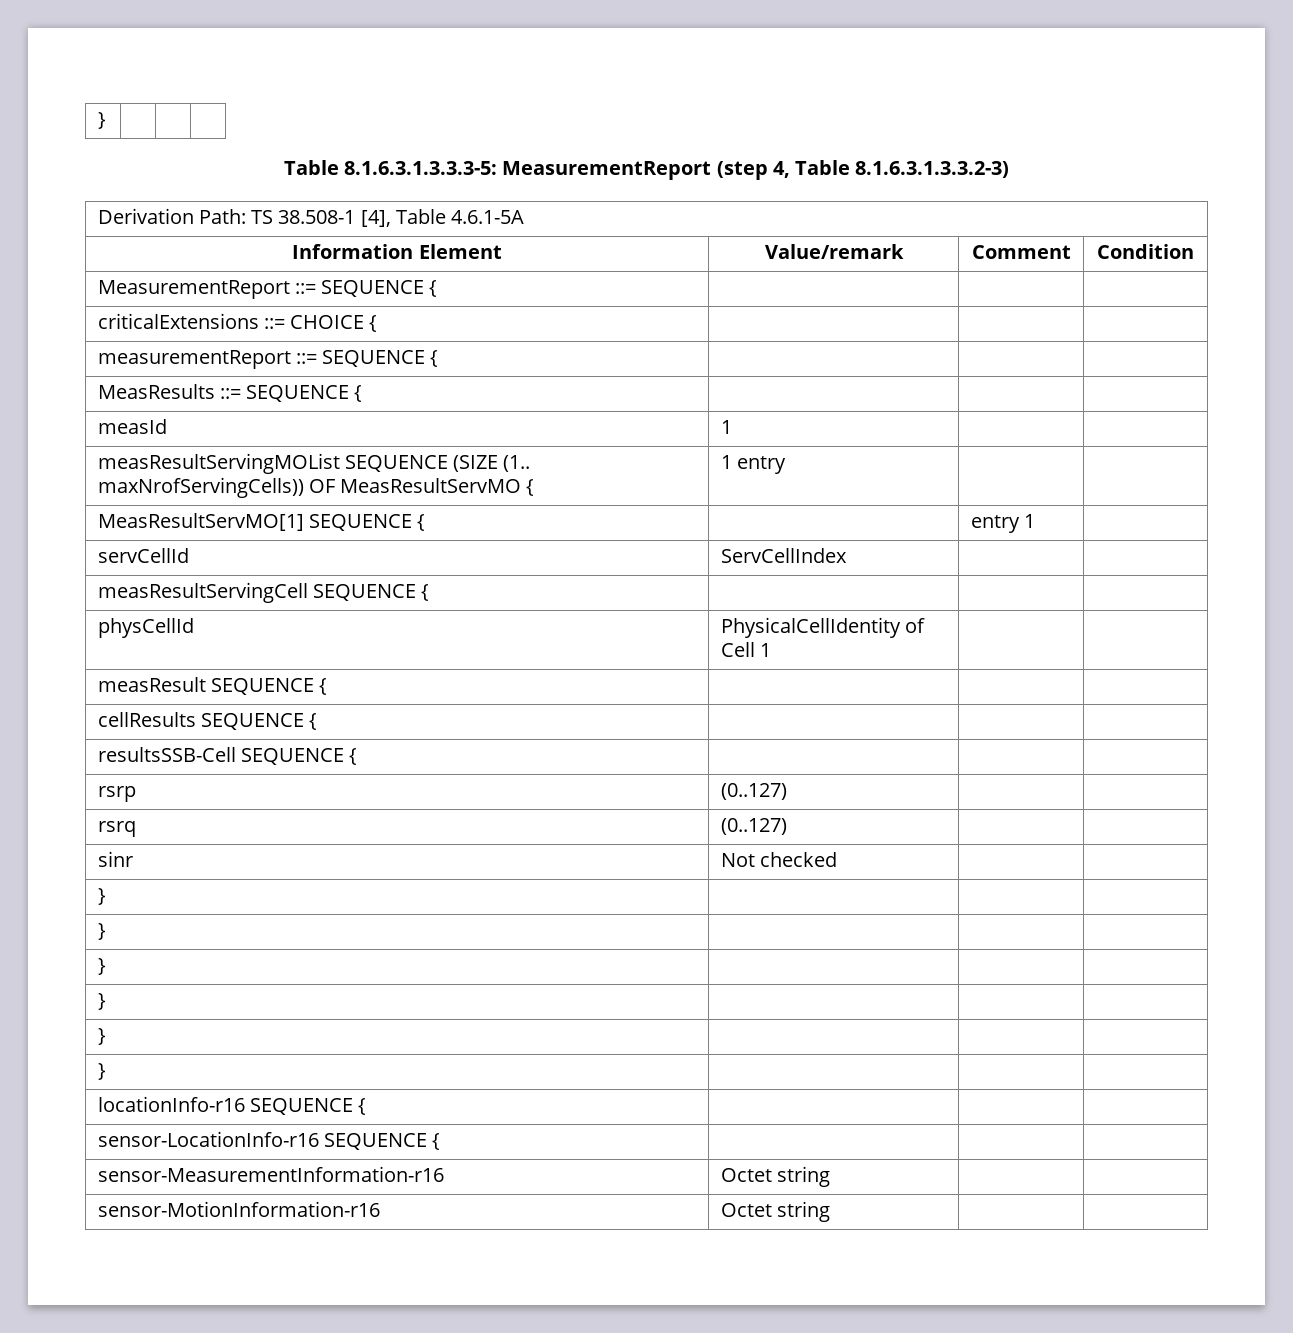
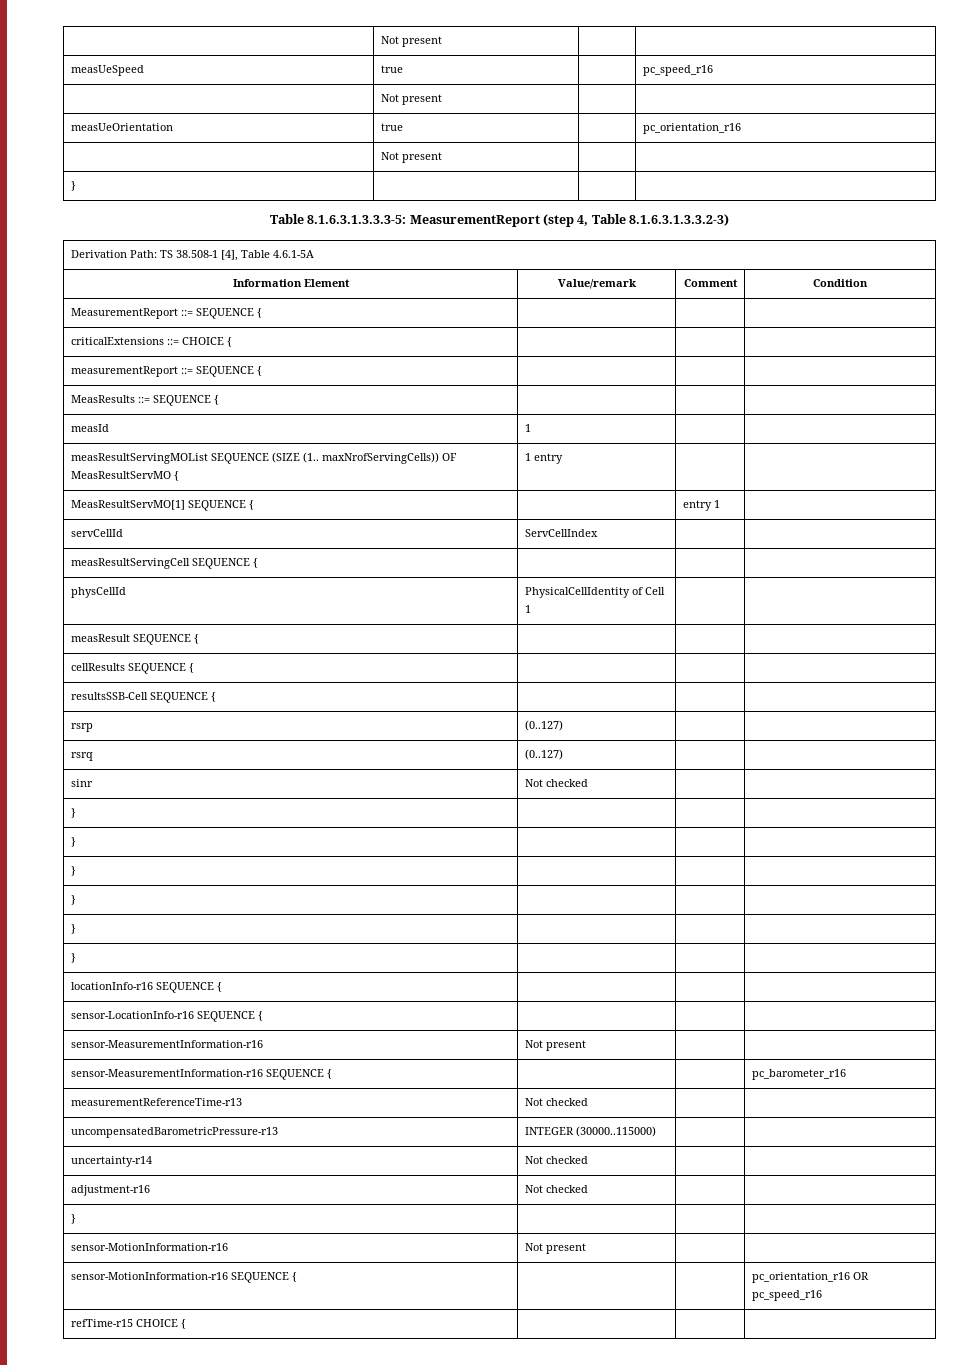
(97, 120) none -> [380,36,442,47] [70,65,144,76] [380,65,403,73] [642,65,713,76] [380,94,442,105] [70,123,173,131] [380,123,403,131] [642,123,741,134] [380,152,442,163] | Not present | | // measUeSpeed | true | | pc_speed_r16 // | Not present | | // measUeOrientation | true | | pc_orientation_r16 // | Not present | | //
[720,1166,830,1187] [97,1201,380,1217] [720,1201,830,1222] Octet string | | // sensor-MotionInformation-r16 | Octet string -> [524,1040,586,1051] [70,1069,332,1080] [751,1069,846,1080] [70,1098,242,1106] [524,1098,588,1106] [70,1127,278,1138] [524,1126,656,1137] [70,1156,152,1167] [524,1156,588,1164] [70,1185,150,1196] [524,1185,588,1193] [70,1214,76,1224] [70,1243,228,1251] [524,1243,586,1254] [70,1272,297,1283] [751,1272,869,1283] [751,1290,822,1301] [70,1319,186,1329] Not present | | // sensor-MeasurementInformation-r16 SEQUENCE { | | | pc_barometer_r16 // measurementReferenceTime-r13 | Not checked | | // uncompensatedBarometricPressure-r13 | INTEGER (30000..115000) | | // uncertainty-r14 | Not checked | | // adjustment-r16 | Not checked | | // } | | | // sensor-MotionInformation-r16 | Not present | | // sensor-MotionInformation-r16 SEQUENCE { | | | pc_orientation_r16 OR pc_speed_r16 // refTime-r15 CHOICE { |

